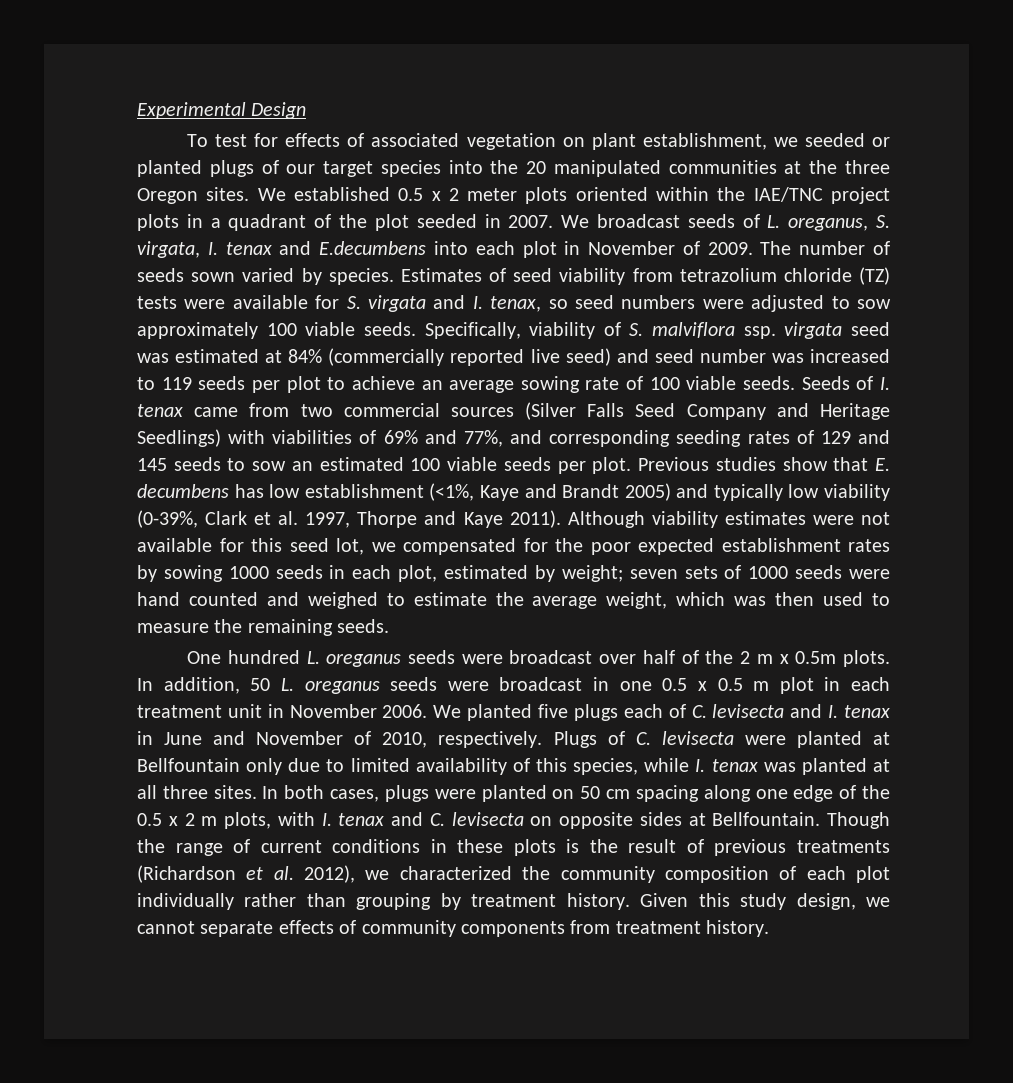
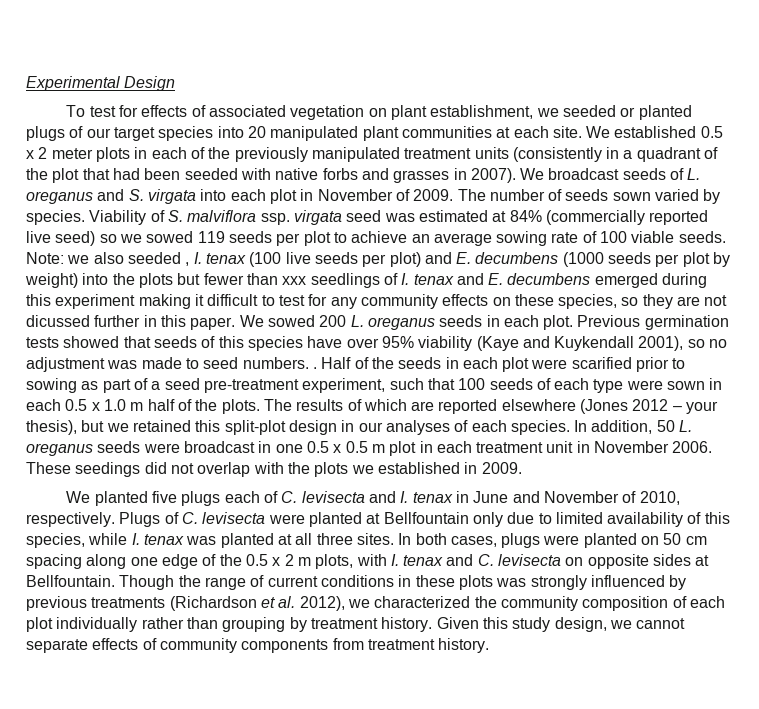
[490,160,519,174] the -> (244, 132) none
(661, 168) none -> [362,126,399,141] plant
[809,160,890,174] [137,187,250,204] the three Oregon sites. -> [513,126,582,138] each site.
[575,187,890,204] [137,214,179,231] oriented within the IAE/TNC project plots -> [134,147,602,162] in each of the previously manipulated treatment units (consistently
[416,214,554,228] seeded in 2007. -> [82,168,516,183] that had been seeded with native forbs and grasses in 2007).
[788,215,890,231] [137,241,427,258] oreganus, S. virgata, I. tenax and E.decumbens -> [26,189,196,204] oreganus and S. virgata
[400,267,890,285] [137,295,891,312] [137,322,596,339] Estimates of seed viability from tetrazolium chloride (TZ) tests were available for S. virgata and I. tenax, so seed numbers were adjusted to sow approximately 100 viable seeds. Specifically, viability -> [89,210,147,225] Viability
[616,349,890,363] [137,377,155,390] and seed number was increased to -> [99,231,194,243] so we sowed
[801,376,890,390] [137,402,890,420] [137,429,891,447] [137,457,891,474] [137,483,890,501] [137,510,891,528] [137,538,890,555] [137,565,891,582] [137,592,890,609] [137,619,390,636] [187,650,890,667] Seeds of I. tenax came from two commercial sources (Silver Falls Seed Company and Heritage Seedlings) with viabilities of 69% and 77%, and corresponding seeding rates of 129 and 145 seeds to sow an estimated 100 viable seeds per plot. Previous studies show that E. decumbens has low establishment (<1%, Kaye and Brandt 2005) and typically low viability (0-39%, Clark et al. 1997, Thorpe and Kaye 2011). Although viability estimates were not available for this seed lot, we compensated for the poor expected establishment rates by sowing 1000 seeds in each plot, estimated by weight; seven sets of 1000 seeds were hand counted and weighed to estimate the average weight, which was then used to measure the remaining seeds. // One hundred L. oreganus seeds were broadcast over half of the 2 m x 0.5m plots. -> [26,252,731,267] [25,273,708,288] [26,294,728,309] [26,315,729,330] [26,336,728,351] [26,357,686,372] [26,378,723,393] [26,399,719,414] [26,420,570,435] Note: we also seeded , I. tenax (100 live seeds per plot) and E. decumbens (1000 seeds per plot by weight) into the plots but fewer than xxx seedlings of I. tenax and E. decumbens emerged during this experiment making it difficult to test for any community effects on these species, so they are not dicussed further in this paper. We sowed 200 L. oreganus seeds in each plot. Previous germination tests showed that seeds of this species have over 95% viability (Kaye and Kuykendall 2001), so no adjustment was made to seed numbers. . Half of the seeds in each plot were scarified prior to sowing as part of a seed pre-treatment experiment, such that 100 seeds of each type were sown in each 0.5 x 1.0 m half of the plots. The results of which are reported elsewhere (Jones 2012 – your thesis), but we retained this split-plot design in our analyses of each species.
(428, 711) none -> [26,462,522,477] These seedings did not overlap with the plots we established in 2009. //
[566,839,704,853] is the result of -> [496,575,687,590] was strongly influenced by

